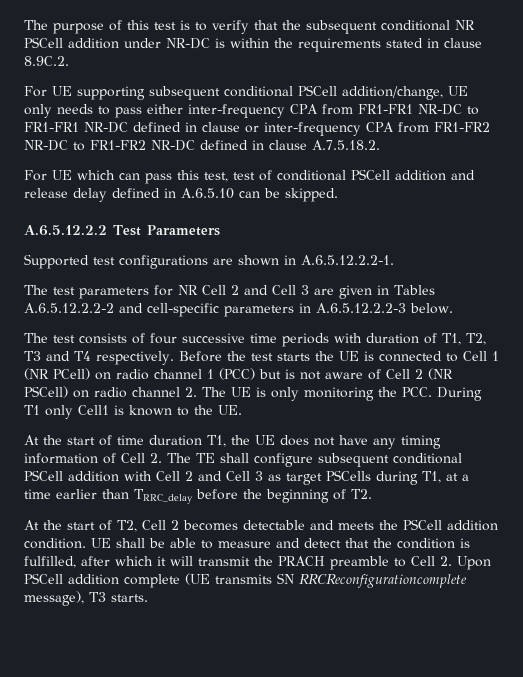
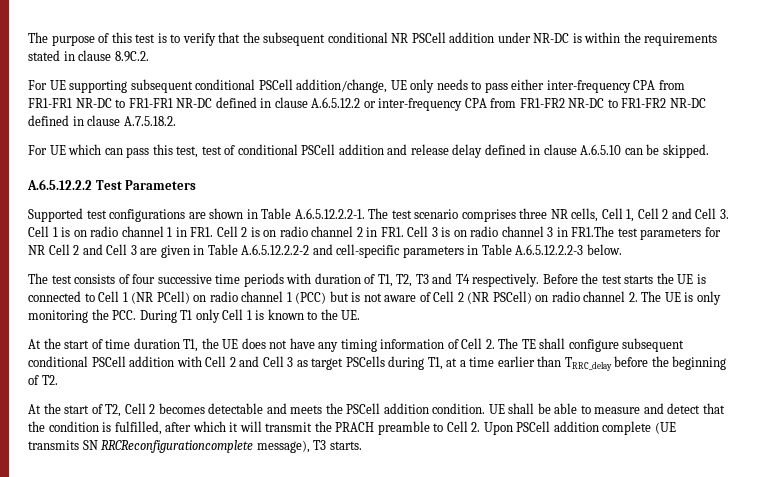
(240, 127) none -> [311,97,361,108] A.6.5.12.2
(176, 193) none -> [543,144,577,155] clause
(296, 260) none -> [261,208,292,219] Table
[24,285,75,295] // The test -> [368,208,729,222] [28,226,638,237] The test scenario comprises three NR cells, Cell 1, Cell 2 and Cell 3. Cell 1 is on radio channel 1 in FR1. Cell 2 is on radio channel 2 in FR1. Cell 3 is on radio channel 3 in FR1.The test
[394,285,435,295] Tables -> [207,244,238,255] Table
(311, 308) none -> [481,244,512,255] Table
[78,405,109,415] Cell1 -> [222,309,252,320] Cell 1

